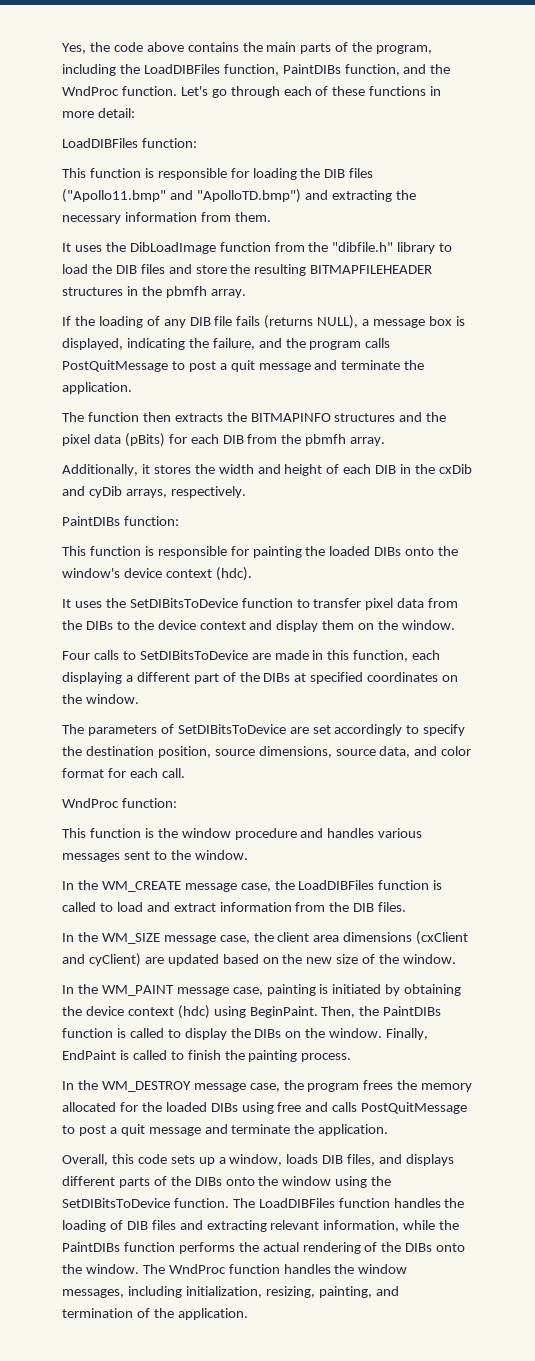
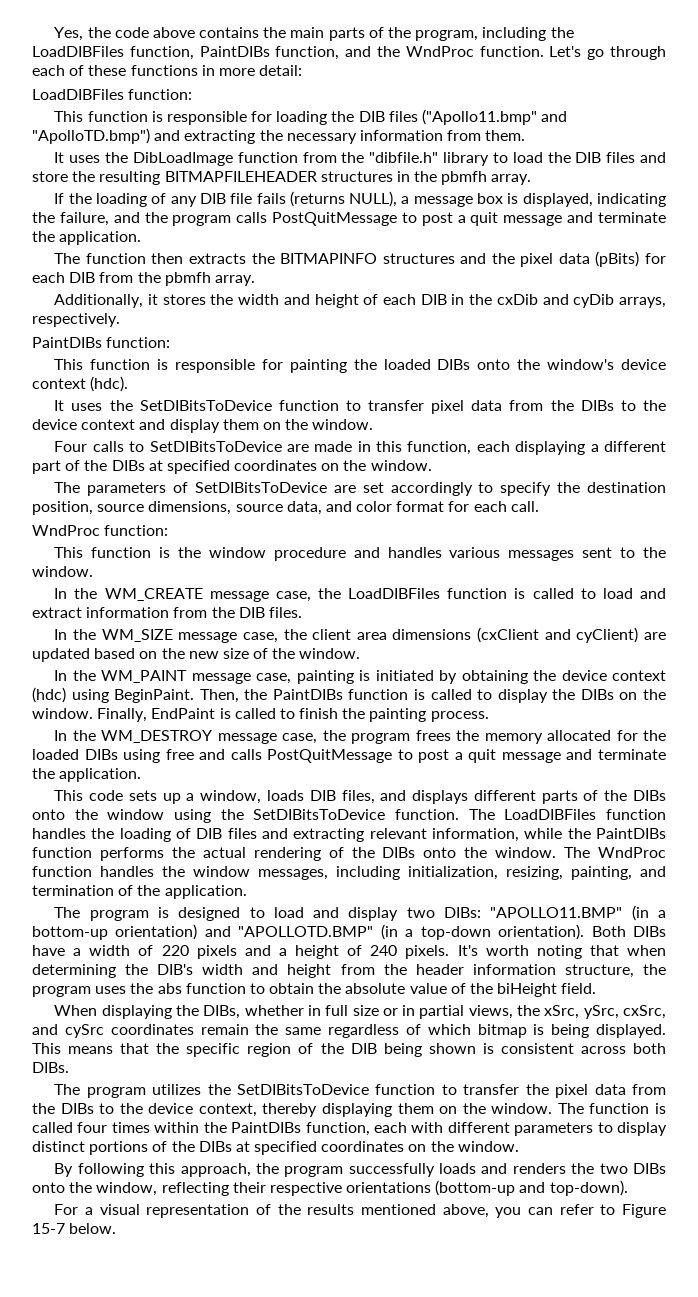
[62,1154,134,1166] Overall, this -> [54,790,84,801] This
(248, 1314) none -> [54,905,666,921] [32,924,667,940] [32,945,666,959] [32,964,666,978] [32,983,597,997] [54,1005,666,1019] [32,1024,666,1038] [32,1043,666,1057] [32,1062,69,1073] [54,1084,666,1098] [32,1103,666,1117] [32,1122,667,1136] [32,1141,519,1155] [54,1163,666,1177] [32,1180,628,1196] [54,1204,666,1218] [32,1223,117,1234] // The program is designed to load and display two DIBs: "APOLLO11.BMP" (in a bottom-up orientation) and "APOLLOTD.BMP" (in a top-down orientation). Both DIBs have a width of 220 pixels and a height of 240 pixels. It's worth noting that when determining the DIB's width and height from the header information structure, the program uses the abs function to obtain the absolute value of the biHeight field. // When displaying the DIBs, whether in full size or in partial views, the xSrc, ySrc, cxSrc, and cySrc coordinates remain the same regardless of which bitmap is being displayed. This means that the specific region of the DIB being shown is consistent across both DIBs. // The program utilizes the SetDIBitsToDevice function to transfer the pixel data from the DIBs to the device context, thereby displaying them on the window. The function is called four times within the PaintDIBs function, each with different parameters to display distinct portions of the DIBs at specified coordinates on the window. // By following this approach, the program successfully loads and renders the two DIBs onto the window, reflecting their respective orientations (bottom-up and top-down). // For a visual representation of the results mentioned above, you can refer to Figure 15-7 below.

